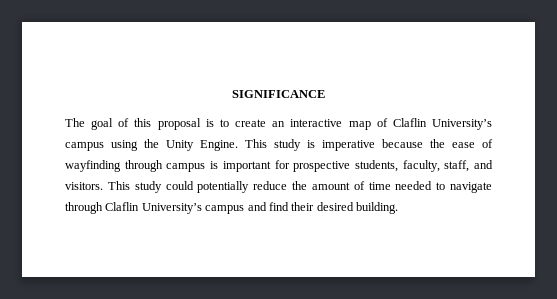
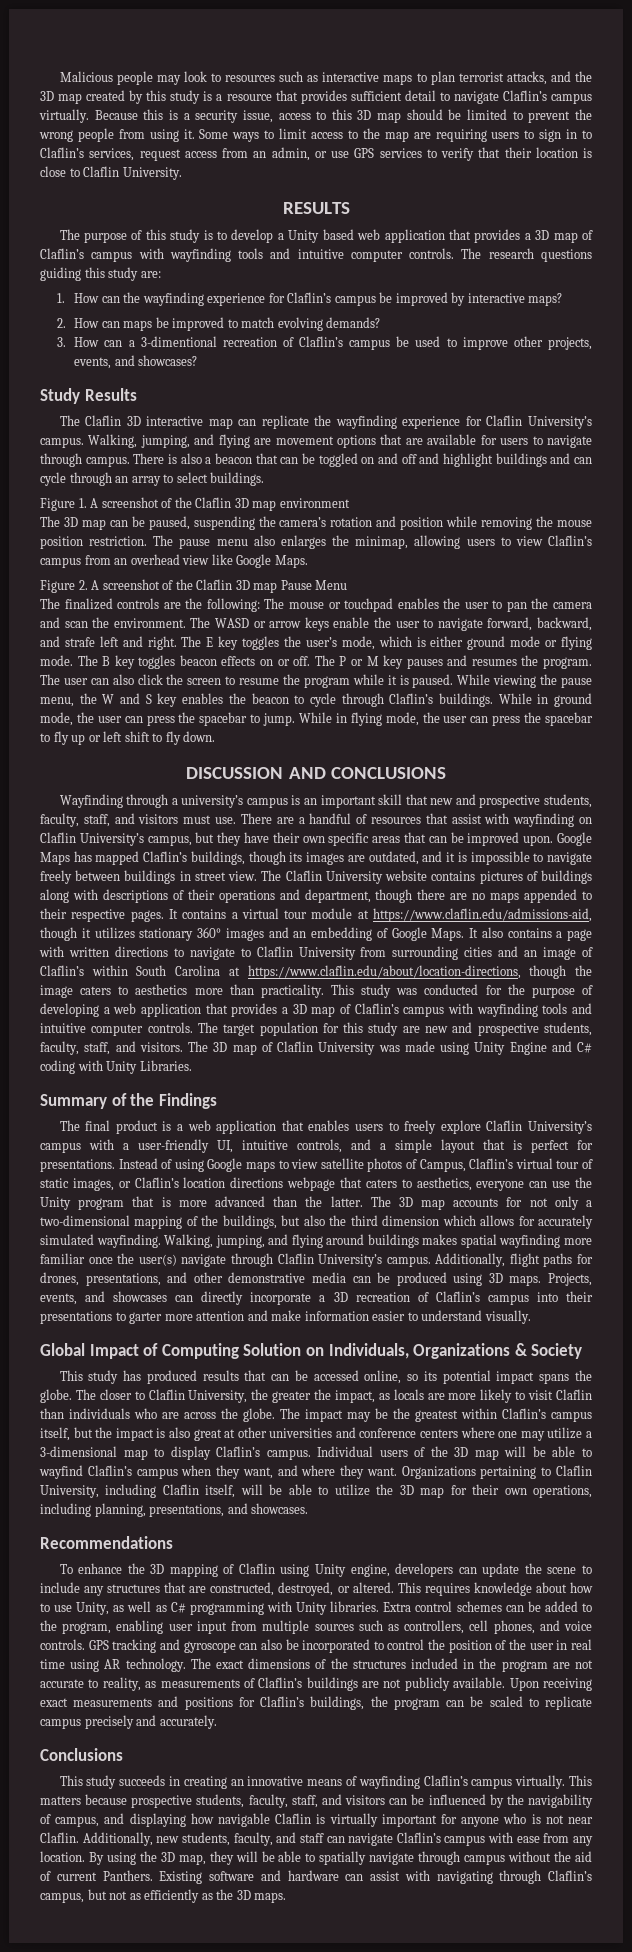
[232,90,325,98] [65,118,114,130] SIGNIFICANCE // The goal -> [59,71,593,85] [40,90,592,104] [39,109,592,123] [39,128,592,142] [40,147,592,161] [40,166,182,180] [282,202,350,214] [59,229,127,243] Malicious people may look to resources such as interactive maps to plan terrorist attacks, and the 3D map created by this study is a resource that provides sufficient detail to navigate Claflin’s campus virtually. Because this is a security issue, access to this 3D map should be limited to prevent the wrong people from using it. Some ways to limit access to the map are requiring users to sign in to Claflin’s services, request access from an admin, or use GPS services to verify that their location is close to Claflin University. // RESULTS // The purpose
[157,118,201,130] proposal -> [170,229,201,243] study
[235,118,492,130] [65,139,493,151] [65,160,290,172] create an interactive map of Claflin University’s campus using the Unity Engine. This study is imperative because the ease of wayfinding through campus is important for -> [231,229,594,243] [40,248,592,262] [40,267,161,281] [57,292,563,306] [57,317,381,331] [57,336,592,350] [74,355,198,369] [40,388,137,404] [59,415,592,429] [40,434,593,448] [40,453,593,467] [40,472,265,486] [40,497,350,511] [40,516,592,530] [40,535,592,549] [40,554,308,568] [40,579,348,593] [40,598,592,612] [40,617,593,631] [40,636,593,650] [40,655,592,669] [40,674,593,688] [40,693,592,707] [40,712,594,726] [40,731,216,745] [186,767,446,779] [59,794,593,808] [40,813,592,827] [40,832,593,846] [40,851,593,865] [40,870,592,884] [40,889,593,903] [40,908,592,922] [40,927,592,941] [39,946,594,960] [40,965,593,979] [40,984,594,998] [40,1003,593,1017] [40,1022,473,1036] develop a Unity based web application that provides a 3D map of Claflin’s campus with wayfinding tools and intuitive computer controls. The research questions guiding this study are: // 1. How can the wayfinding experience for Claflin’s campus be improved by interactive maps? // 2. How can maps be improved to match evolving demands? // 3. How can a 3-dimentional recreation of Claflin’s campus be used to improve other projects, events, and showcases? // Study Results // The Claflin 3D interactive map can replicate the wayfinding experience for Claflin University’s campus. Walking, jumping, and flying are movement options that are available for users to navigate through campus. There is also a beacon that can be toggled on and off and highlight buildings and can cycle through an array to select buildings. // Figure 1. A screenshot of the Claflin 3D map environment // The 3D map can be paused, suspending the camera’s rotation and position while removing the mouse position restriction. The pause menu also enlarges the minimap, allowing users to view Claflin’s campus from an overhead view like Google Maps. // Figure 2. A screenshot of the Claflin 3D map Pause Menu // The finalized controls are the following: The mouse or touchpad enables the user to pan the camera and scan the environment. The WASD or arrow keys enable the user to navigate forward, backward, and strafe left and right. The E key toggles the user’s mode, which is either ground mode or flying mode. The B key toggles beacon effects on or off. The P or M key pauses and resumes the program. The user can also click the screen to resume the program while it is paused. While viewing the pause menu, the W and S key enables the beacon to cycle through Claflin’s buildings. While in ground mode, the user can press the spacebar to jump. While in flying mode, the user can press the spacebar to fly up or left shift to fly down. // DISCUSSION AND CONCLUSIONS // Wayfinding through a university’s campus is an important skill that new and prospective students, faculty, staff, and visitors must use. There are a handful of resources that assist with wayfinding on Claflin University’s campus, but they have their own specific areas that can be improved upon. Google Maps has mapped Claflin’s buildings, though its images are outdated, and it is impossible to navigate freely between buildings in street view. The Claflin University website contains pictures of buildings along with descriptions of their operations and department, though there are no maps appended to their respective pages. It contains a virtual tour module at https://www.claflin.edu/admissions-aid, though it utilizes stationary 360° images and an embedding of Google Maps. It also contains a page with written directions to navigate to Claflin University from surrounding cities and an image of Claflin’s within South Carolina at https://www.claflin.edu/about/location-directions, though the image caters to aesthetics more than practicality. This study was conducted for the purpose of developing a web application that provides a 3D map of Claflin’s campus with wayfinding tools and intuitive computer controls. The target population for this study are new and
[107,181,492,193] [65,202,398,214] This study could potentially reduce the amount of time needed to navigate through Claflin University’s campus and find their desired building. -> [188,1041,592,1055] [40,1060,192,1074] [40,1093,217,1109] [59,1120,592,1134] [40,1139,593,1153] [40,1158,594,1172] [40,1177,592,1191] [40,1196,592,1210] [40,1215,593,1229] [40,1234,592,1248] [40,1253,593,1267] [40,1272,592,1286] [40,1291,594,1305] [40,1310,531,1324] [40,1343,583,1359] [59,1370,593,1384] [40,1389,592,1403] [40,1408,592,1422] [40,1427,592,1441] [40,1446,593,1460] [39,1465,592,1479] [40,1484,593,1498] [40,1503,309,1517] [40,1536,173,1549] [59,1563,592,1577] [40,1582,594,1596] [40,1601,593,1615] [40,1620,593,1634] [40,1639,592,1653] [40,1658,593,1672] [40,1677,592,1691] [40,1696,592,1710] [40,1715,217,1729] [40,1748,123,1761] [59,1775,592,1789] [40,1794,593,1808] [40,1813,593,1827] [40,1832,594,1846] [40,1851,592,1865] [40,1870,592,1884] [40,1889,287,1903] The 3D map of Claflin University was made using Unity Engine and C# coding with Unity Libraries. // Summary of the Findings // The final product is a web application that enables users to freely explore Claflin University’s campus with a user-friendly UI, intuitive controls, and a simple layout that is perfect for presentations. Instead of using Google maps to view satellite photos of Campus, Claflin’s virtual tour of static images, or Claflin’s location directions webpage that caters to aesthetics, everyone can use the Unity program that is more advanced than the latter. The 3D map accounts for not only a two-dimensional mapping of the buildings, but also the third dimension which allows for accurately simulated wayfinding. Walking, jumping, and flying around buildings makes spatial wayfinding more familiar once the user(s) navigate through Claflin University’s campus. Additionally, flight paths for drones, presentations, and other demonstrative media can be produced using 3D maps. Projects, events, and showcases can directly incorporate a 3D recreation of Claflin’s campus into their presentations to garter more attention and make information easier to understand visually. // Global Impact of Computing Solution on Individuals, Organizations & Society // This study has produced results that can be accessed online, so its potential impact spans the globe. The closer to Claflin University, the greater the impact, as locals are more likely to visit Claflin than individuals who are across the globe. The impact may be the greatest within Claflin’s campus itself, but the impact is also great at other universities and conference centers where one may utilize a 3-dimensional map to display Claflin’s campus. Individual users of the 3D map will be able to wayfind Claflin’s campus when they want, and where they want. Organizations pertaining to Claflin University, including Claflin itself, will be able to utilize the 3D map for their own operations, including planning, presentations, and showcases. // Recommendations // To enhance the 3D mapping of Claflin using Unity engine, developers can update the scene to include any structures that are constructed, destroyed, or altered. This requires knowledge about how to use Unity, as well as C# programming with Unity libraries. Extra control schemes can be added to the program, enabling user input from multiple sources such as controllers, cell phones, and voice controls. GPS tracking and gyroscope can also be incorporated to control the position of the user in real time using AR technology. The exact dimensions of the structures included in the program are not accurate to reality, as measurements of Claflin’s buildings are not publicly available. Upon receiving exact measurements and positions for Claflin’s buildings, the program can be scaled to replicate campus precisely and accurately. // Conclusions // This study succeeds in creating an innovative means of wayfinding Claflin’s campus virtually. This matters because prospective students, faculty, staff, and visitors can be influenced by the navigability of campus, and displaying how navigable Claflin is virtually important for anyone who is not near Claflin. Additionally, new students, faculty, and staff can navigate Claflin’s campus with ease from any location. By using the 3D map, they will be able to spatially navigate through campus without the aid of current Panthers. Existing software and hardware can assist with navigating through Claflin’s campus, but not as efficiently as the 3D maps.

